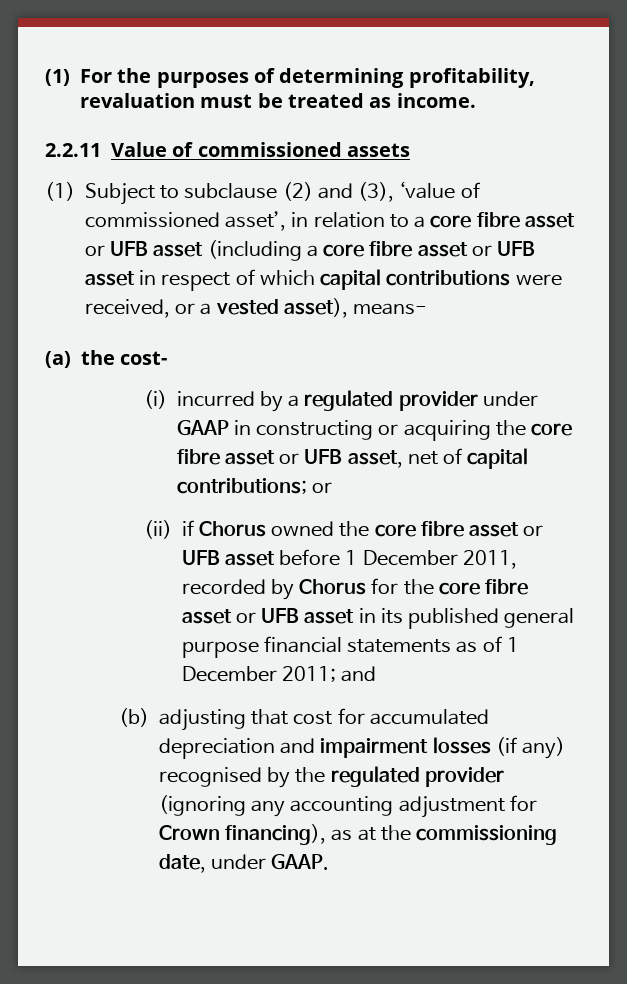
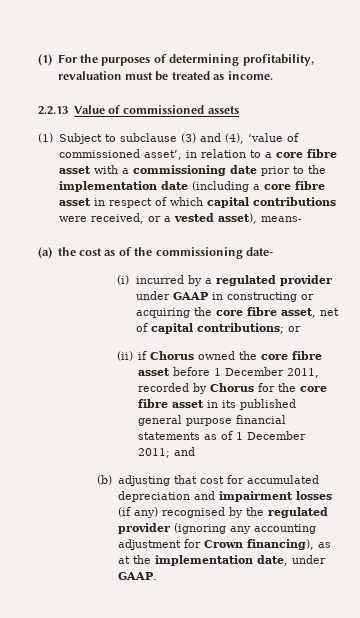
[45,143,101,157] 2.2.11 -> [38,106,68,115] 2.2.13
[282,182,395,202] (2) and (3), -> [180,133,244,144] (3) and (4),
[84,241,204,257] or UFB asset -> [93,165,326,176] [58,181,188,192] with a commissioning date prior to the implementation date
[471,241,536,256] [84,271,135,286] or UFB asset -> (91, 202) none
[120,351,168,365] cost- -> [79,247,273,259] cost as of the commissioning date-
[224,449,343,465] asset or UFB -> (278, 311) none
[523,525,544,536] [181,550,275,566] or UFB asset -> (171, 372) none
[235,608,355,624] or UFB asset -> (205, 404) none
[416,825,558,845] commissioning -> [154,555,253,566] implementation

